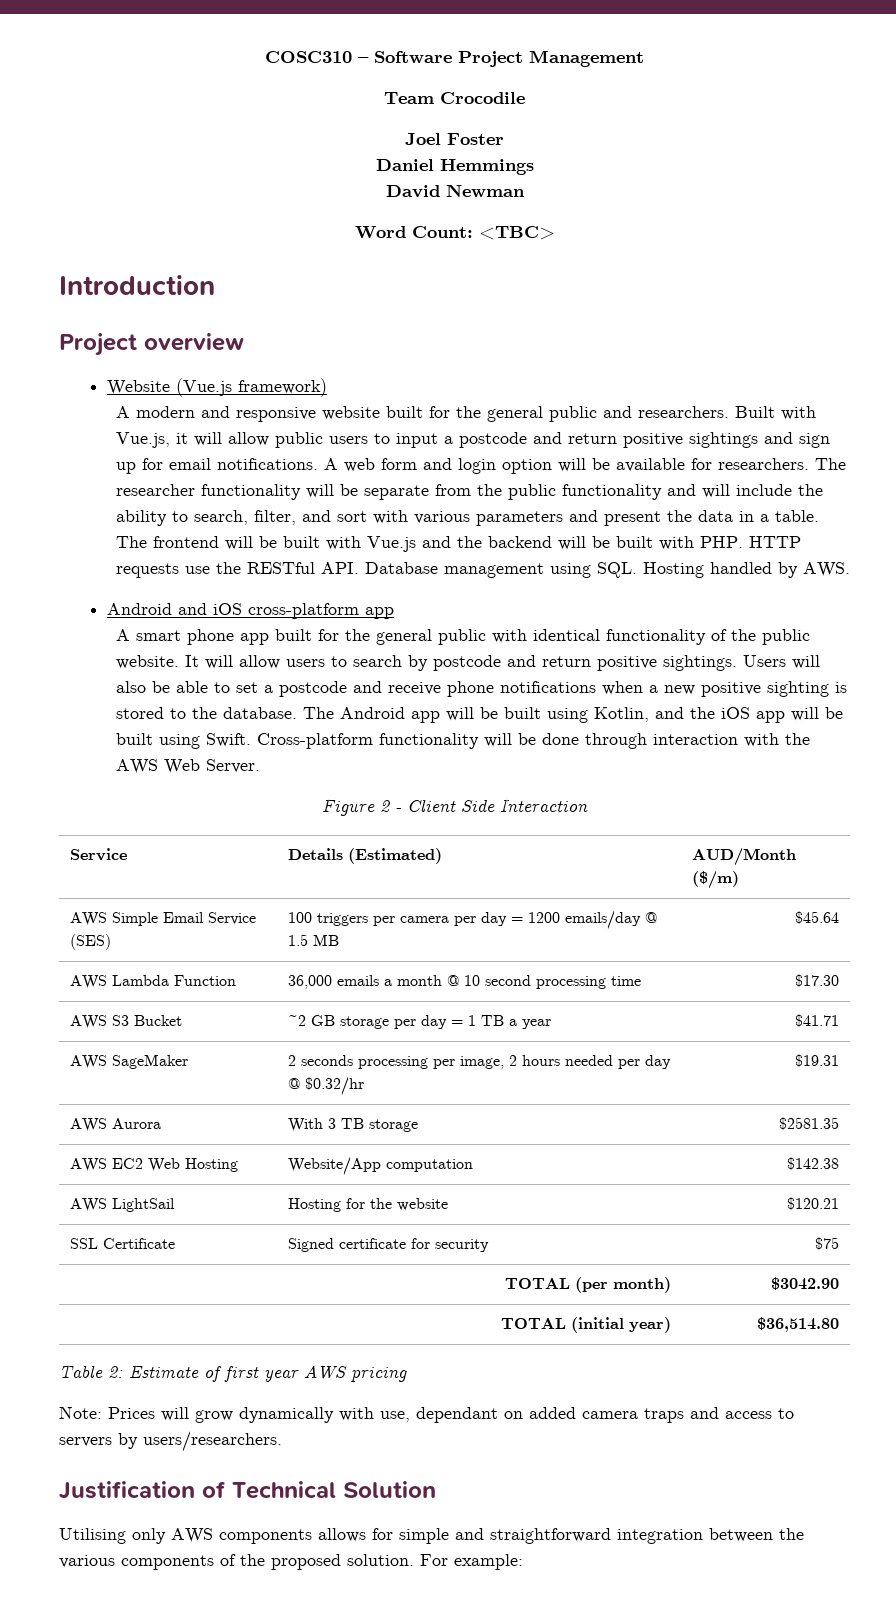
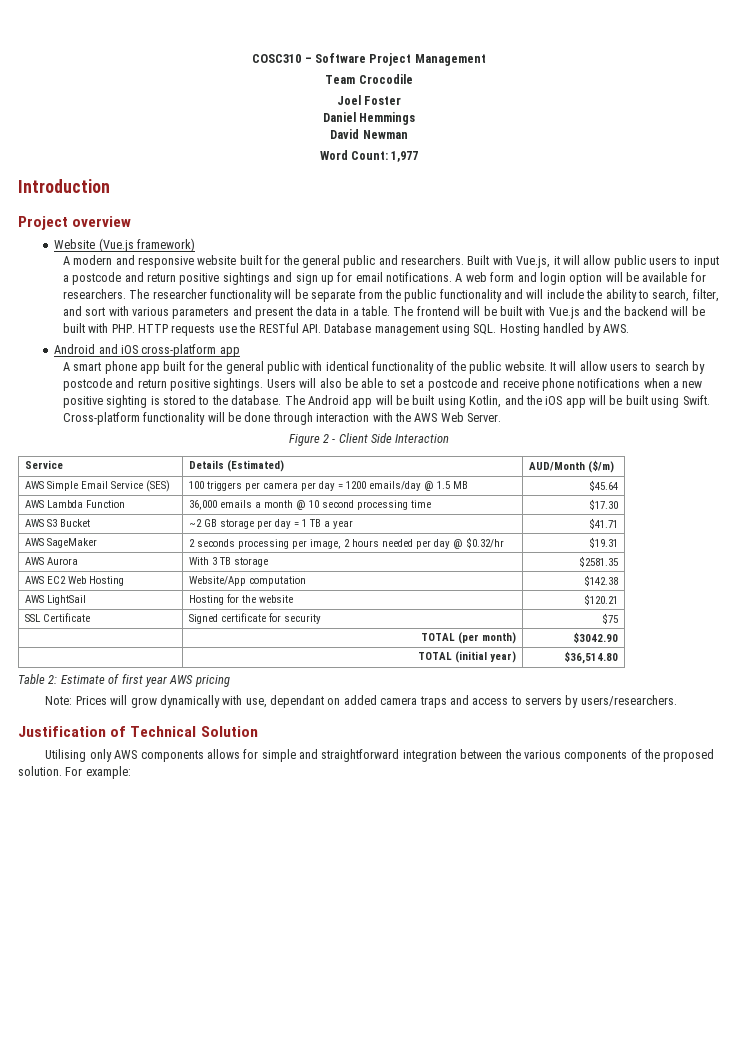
[478,226,555,240] <TBC> -> [391,151,419,162] 1,977

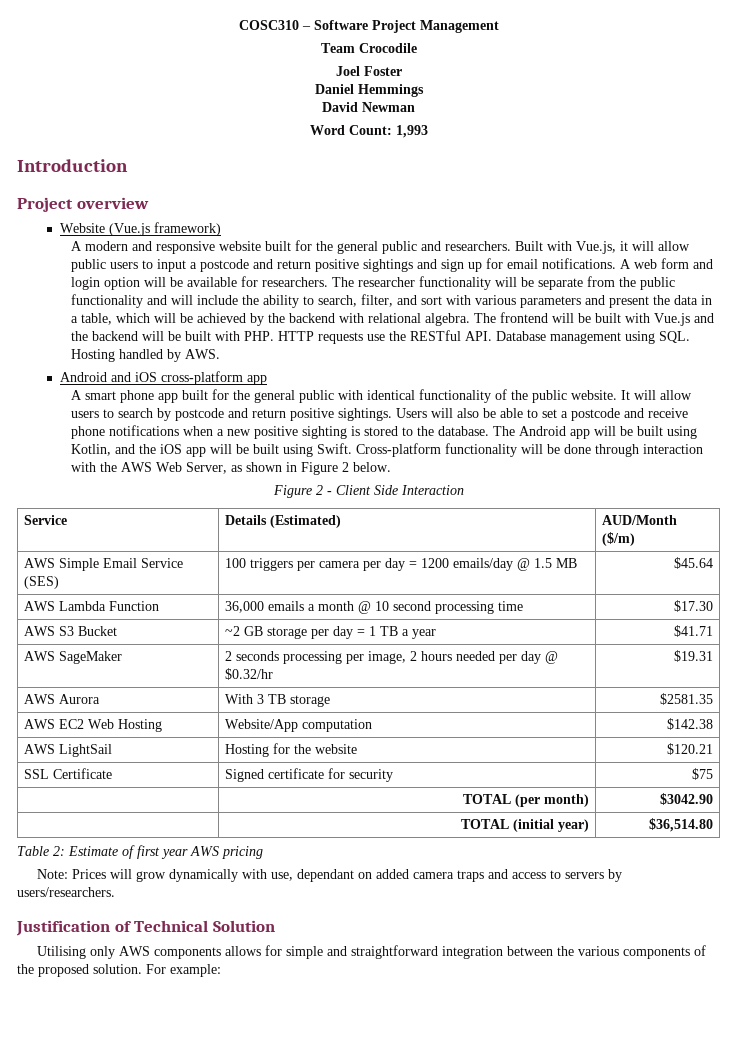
[391,151,419,162] 1,977 -> [395,125,428,138] 1,993
[361,306,391,316] table. -> [81,313,471,326] table, which will be achieved by the backend with relational algebra.
[467,413,502,422] Server. -> [186,462,392,475] Server, as shown in Figure 2 below.

